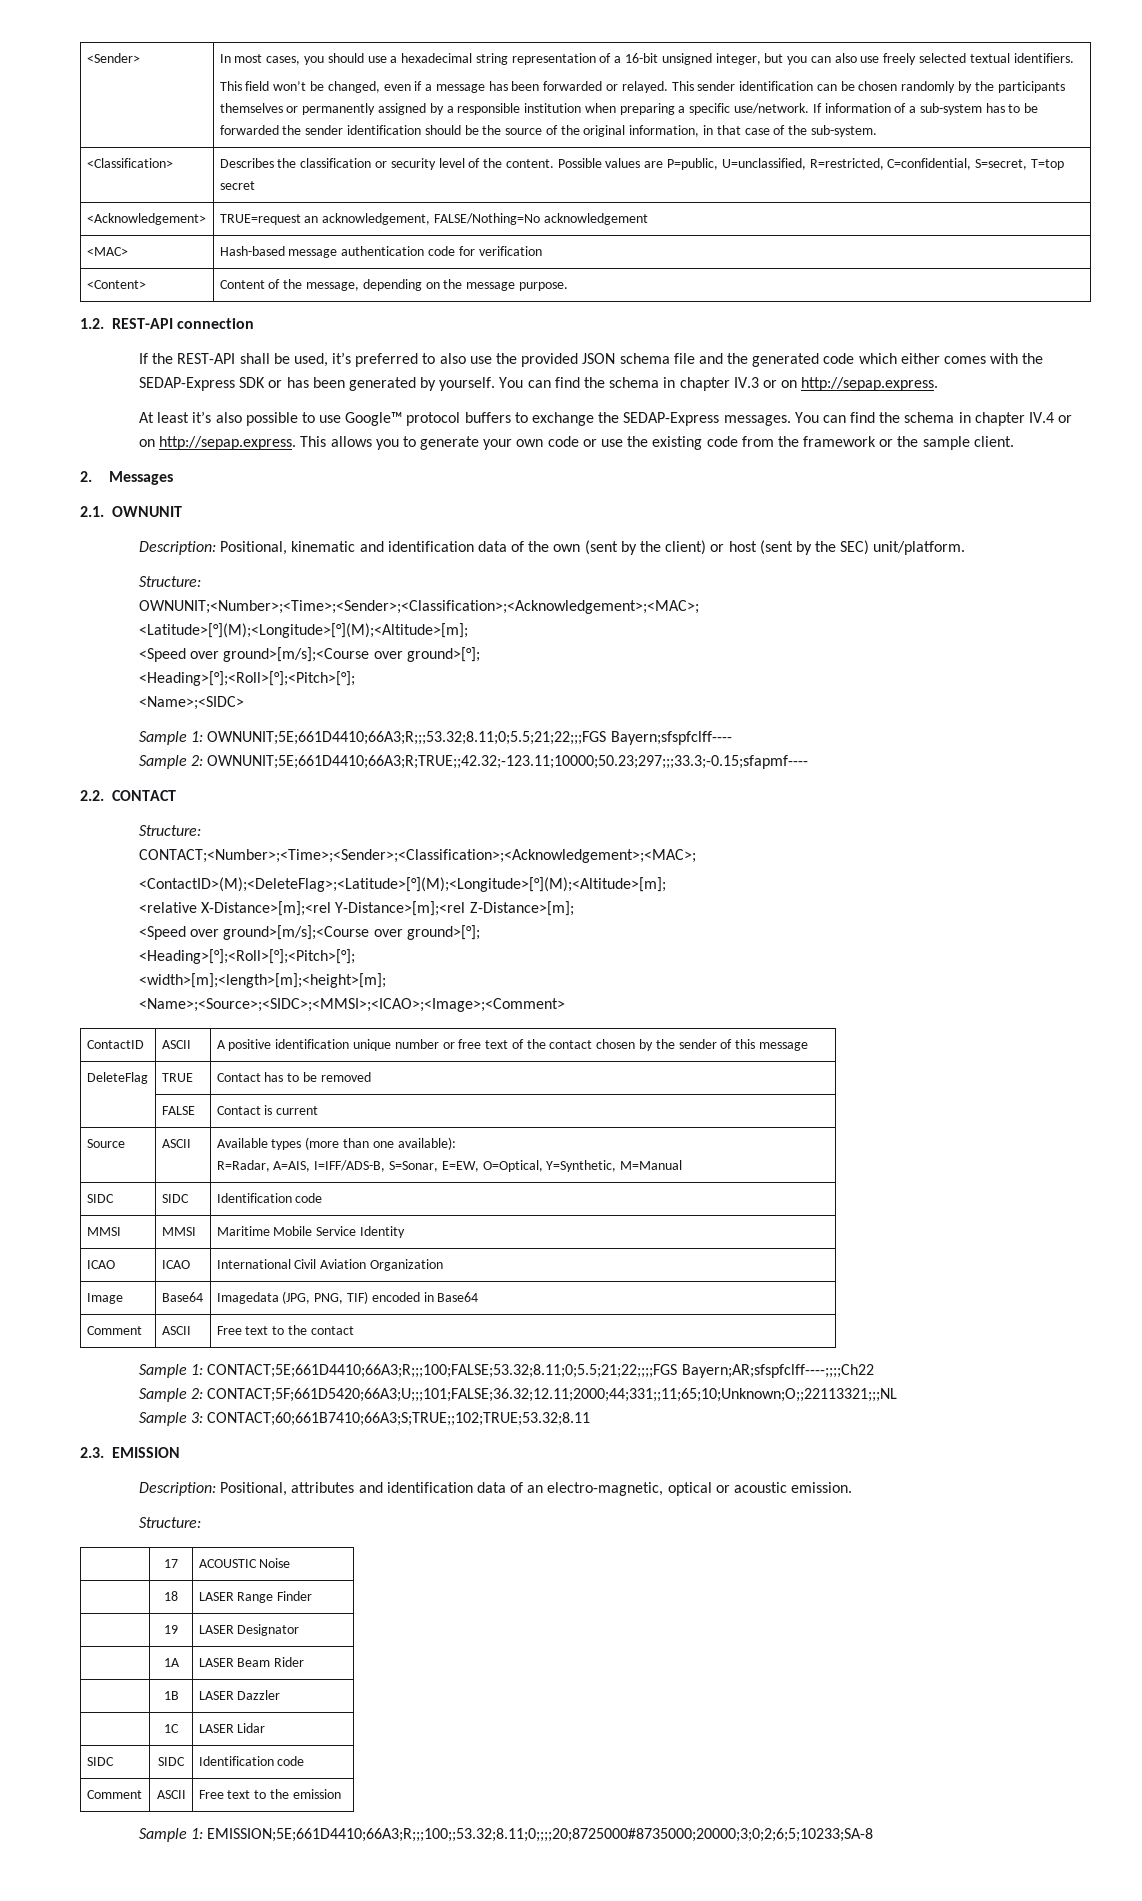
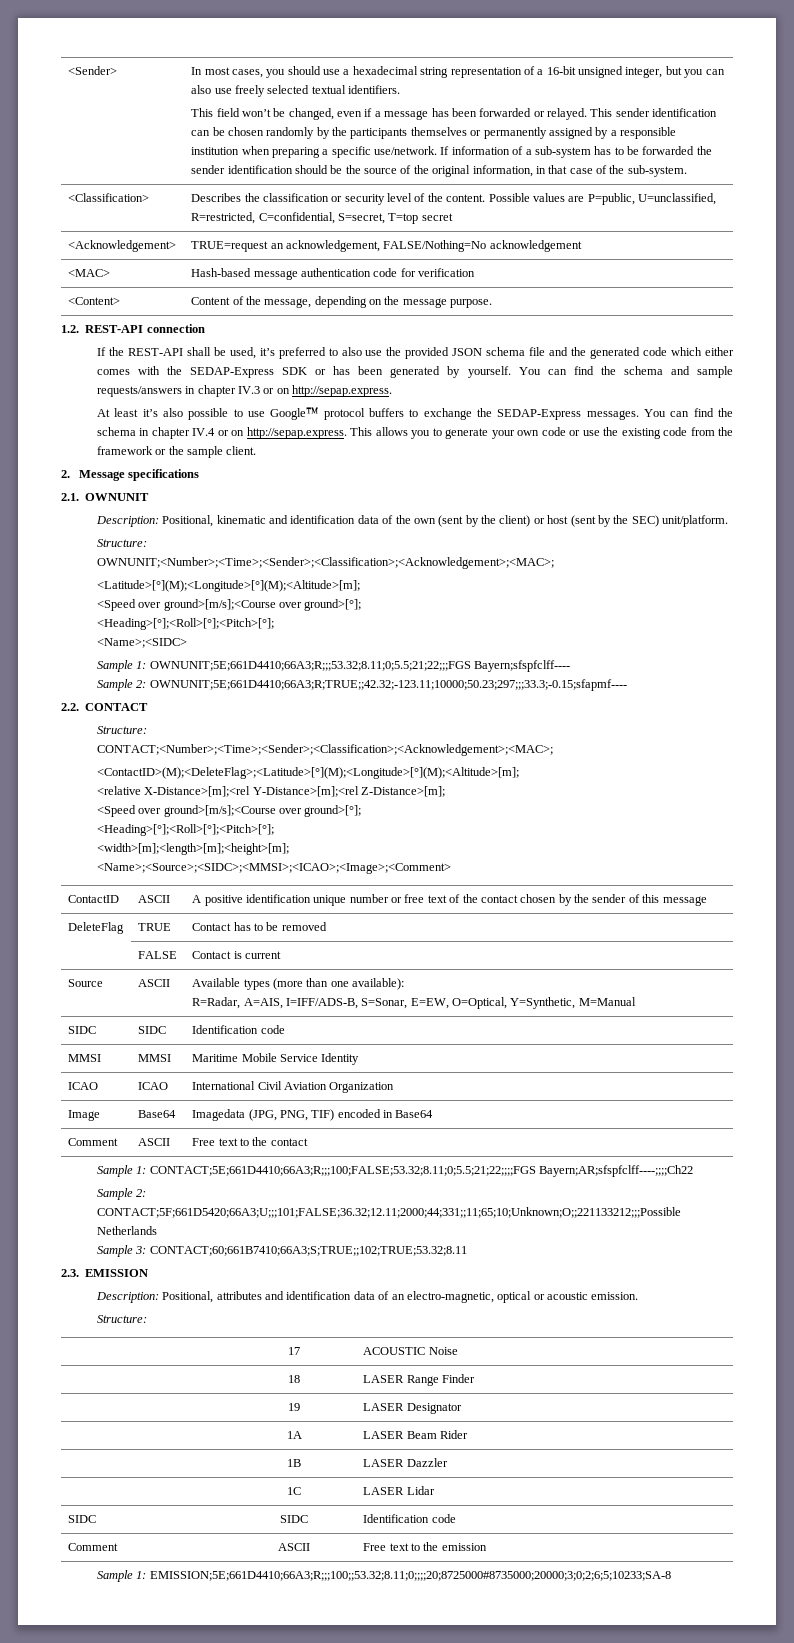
(660, 382) none -> [670,366,733,378] [96,386,182,397] and sample requests/answers
[109,471,174,485] Messages -> [78,469,200,481] Message specifications
[207,1388,898,1402] CONTACT;5F;661D5420;66A3;U;;;101;FALSE;36.32;12.11;2000;44;331;;11;65;10;Unknown;O;;22113321;;;NL -> [96,1207,681,1218] [96,1226,157,1235] CONTACT;5F;661D5420;66A3;U;;;101;FALSE;36.32;12.11;2000;44;331;;11;65;10;Unknown;O;;221133212;;;Possible Netherlands

